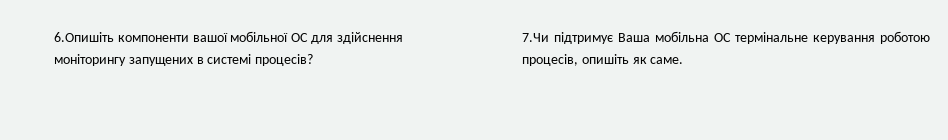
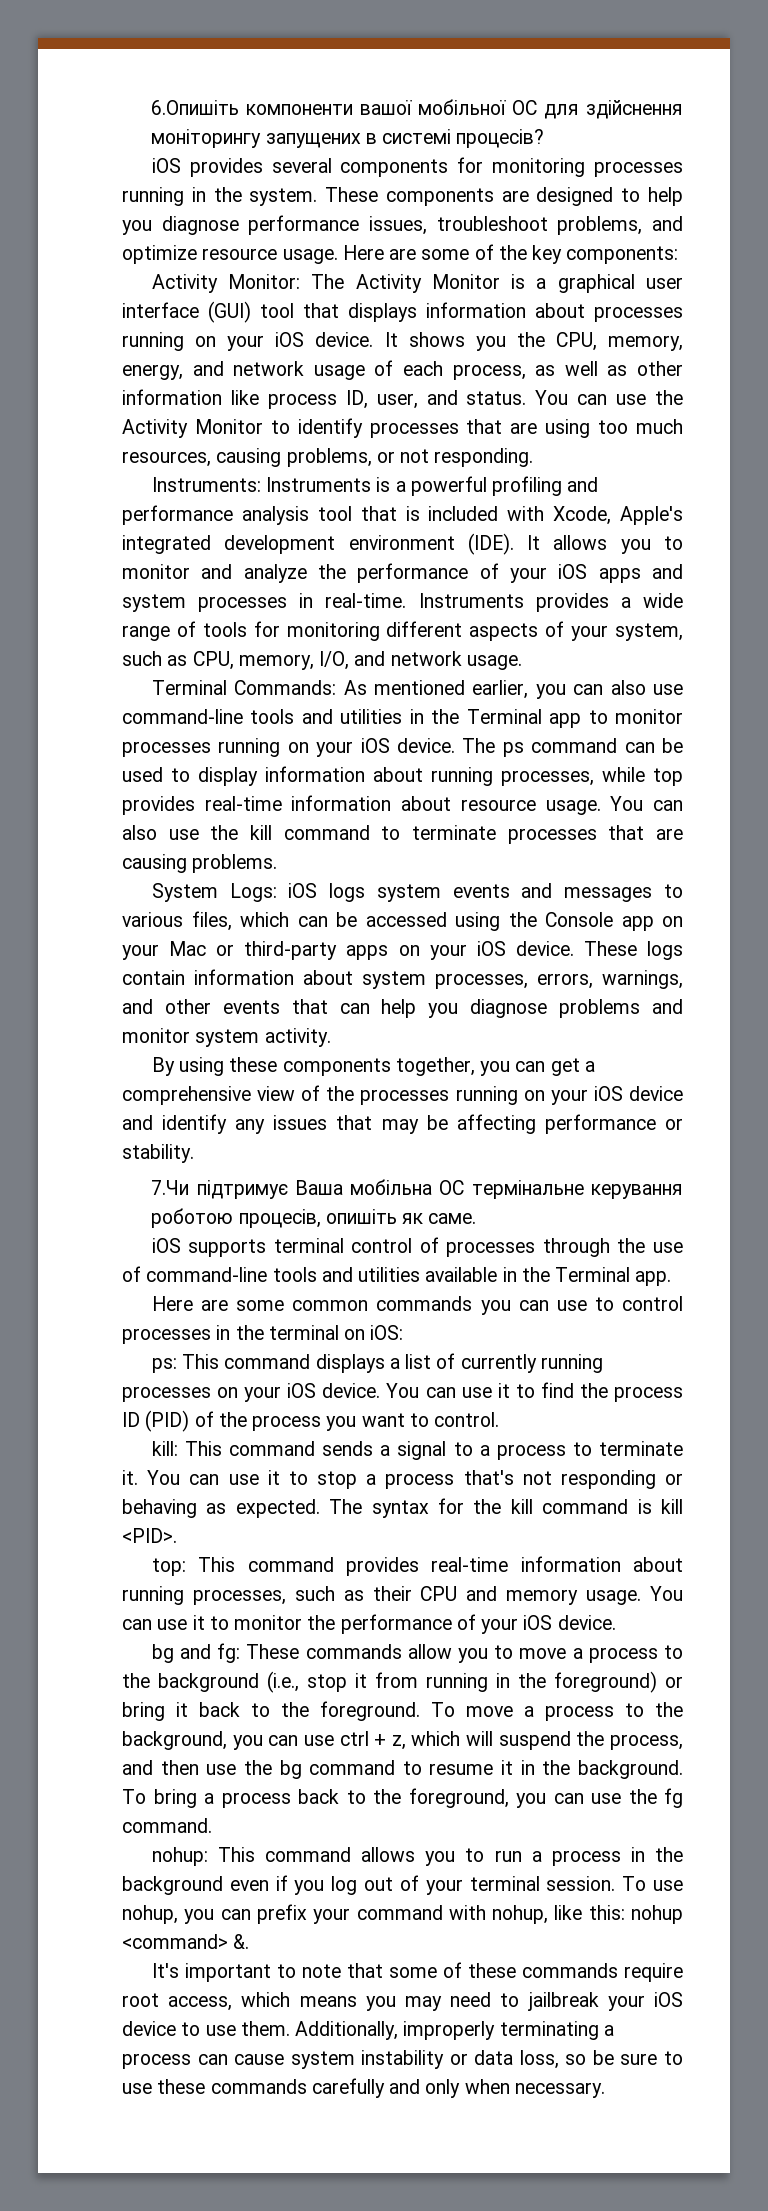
(314, 60) none -> [151,157,683,177] [122,187,683,206] [122,215,683,235] [122,244,679,264] [151,274,683,293] [122,301,683,323] [122,332,684,351] [122,360,684,380] [122,389,683,409] [122,418,684,438] [122,448,534,467] [151,476,599,496] [122,505,683,525] [122,533,683,555] [122,563,683,583] [122,593,684,612] [122,621,684,641] [122,651,522,670] [151,680,683,699] [122,709,684,728] [122,738,683,757] [122,766,683,786] [122,795,683,815] [122,825,683,844] [122,854,278,873] [151,883,683,902] [122,911,683,931] [122,941,684,960] [122,969,683,989] [122,999,684,1018] [122,1028,331,1047] [151,1057,596,1076] [122,1085,683,1105] [122,1114,683,1134] [122,1144,194,1163] // iOS provides several components for monitoring processes running in the system. These components are designed to help you diagnose performance issues, troubleshoot problems, and optimize resource usage. Here are some of the key components: // Activity Monitor: The Activity Monitor is a graphical user interface (GUI) tool that displays information about processes running on your iOS device. It shows you the CPU, memory, energy, and network usage of each process, as well as other information like process ID, user, and status. You can use the Activity Monitor to identify processes that are using too much resources, causing problems, or not responding. // Instruments: Instruments is a powerful profiling and performance analysis tool that is included with Xcode, Apple's integrated development environment (IDE). It allows you to monitor and analyze the performance of your iOS apps and system processes in real-time. Instruments provides a wide range of tools for monitoring different aspects of your system, such as CPU, memory, I/O, and network usage. // Terminal Commands: As mentioned earlier, you can also use command-line tools and utilities in the Terminal app to monitor processes running on your iOS device. The ps command can be used to display information about running processes, while top provides real-time information about resource usage. You can also use the kill command to terminate processes that are causing problems. // System Logs: iOS logs system events and messages to various files, which can be accessed using the Console app on your Mac or third-party apps on your iOS device. These logs contain information about system processes, errors, warnings, and other events that can help you diagnose problems and monitor system activity. // By using these components together, you can get a comprehensive view of the processes running on your iOS device and identify any issues that may be affecting performance or stability.
(684, 60) none -> [151,1237,683,1257] [122,1266,672,1286] [151,1296,684,1315] [122,1325,404,1344] [151,1353,604,1373] [122,1382,683,1402] [122,1410,500,1432] [151,1441,683,1460] [122,1470,683,1489] [122,1498,683,1518] [122,1528,177,1543] [151,1556,683,1576] [122,1586,684,1605] [122,1614,616,1634] [151,1643,683,1663] [122,1671,683,1693] [122,1701,683,1721] [122,1731,683,1750] [122,1760,683,1779] [122,1788,683,1808] [122,1818,212,1833] [151,1847,684,1866] [122,1875,683,1895] [122,1904,684,1924] [122,1934,250,1949] [151,1962,683,1982] [122,1992,683,2011] [122,2021,614,2040] [122,2050,684,2069] [122,2078,605,2098] // iOS supports terminal control of processes through the use of command-line tools and utilities available in the Terminal app. // Here are some common commands you can use to control processes in the terminal on iOS: // ps: This command displays a list of currently running processes on your iOS device. You can use it to find the process ID (PID) of the process you want to control. // kill: This command sends a signal to a process to terminate it. You can use it to stop a process that's not responding or behaving as expected. The syntax for the kill command is kill <PID>. // top: This command provides real-time information about running processes, such as their CPU and memory usage. You can use it to monitor the performance of your iOS device. // bg and fg: These commands allow you to move a process to the background (i.e., stop it from running in the foreground) or bring it back to the foreground. To move a process to the background, you can use ctrl + z, which will suspend the process, and then use the bg command to resume it in the background. To bring a process back to the foreground, you can use the fg command. // nohup: This command allows you to run a process in the background even if you log out of your terminal session. To use nohup, you can prefix your command with nohup, like this: nohup <command> &. // It's important to note that some of these commands require root access, which means you may need to jailbreak your iOS device to use them. Additionally, improperly terminating a process can cause system instability or data loss, so be sure to use these commands carefully and only when necessary.

